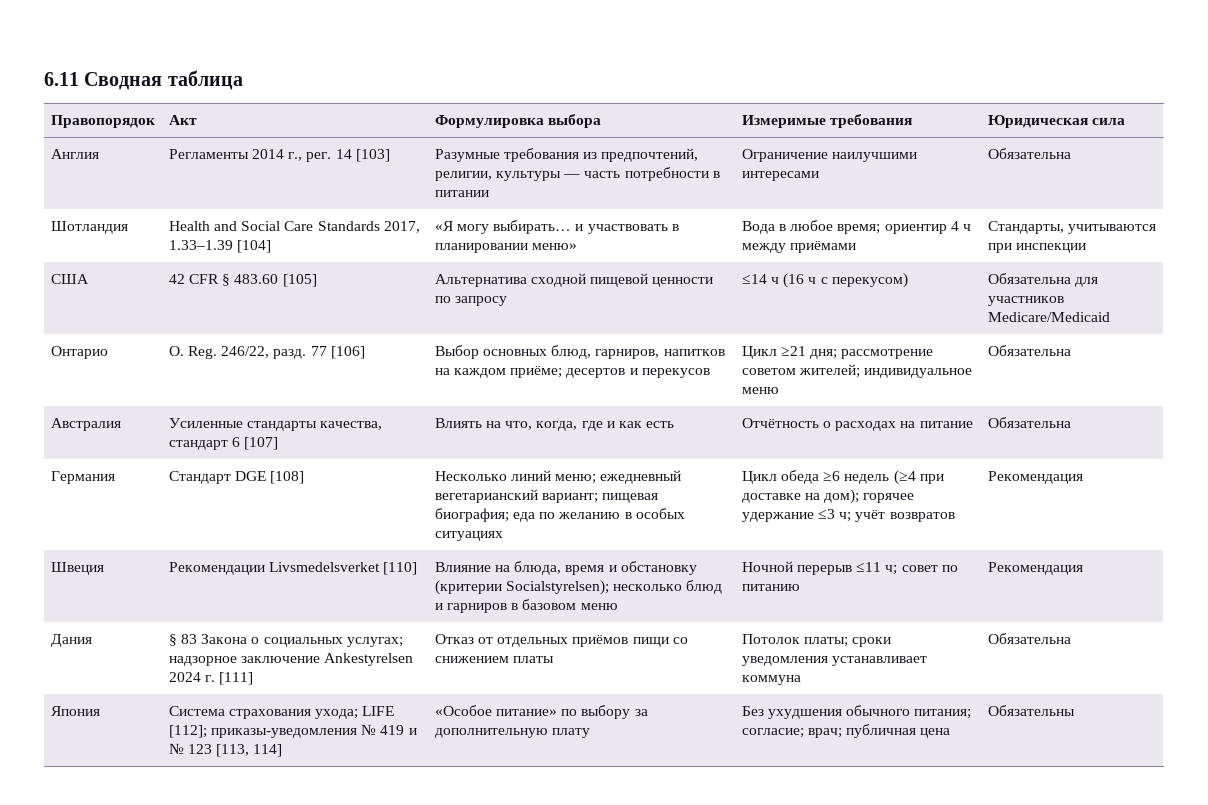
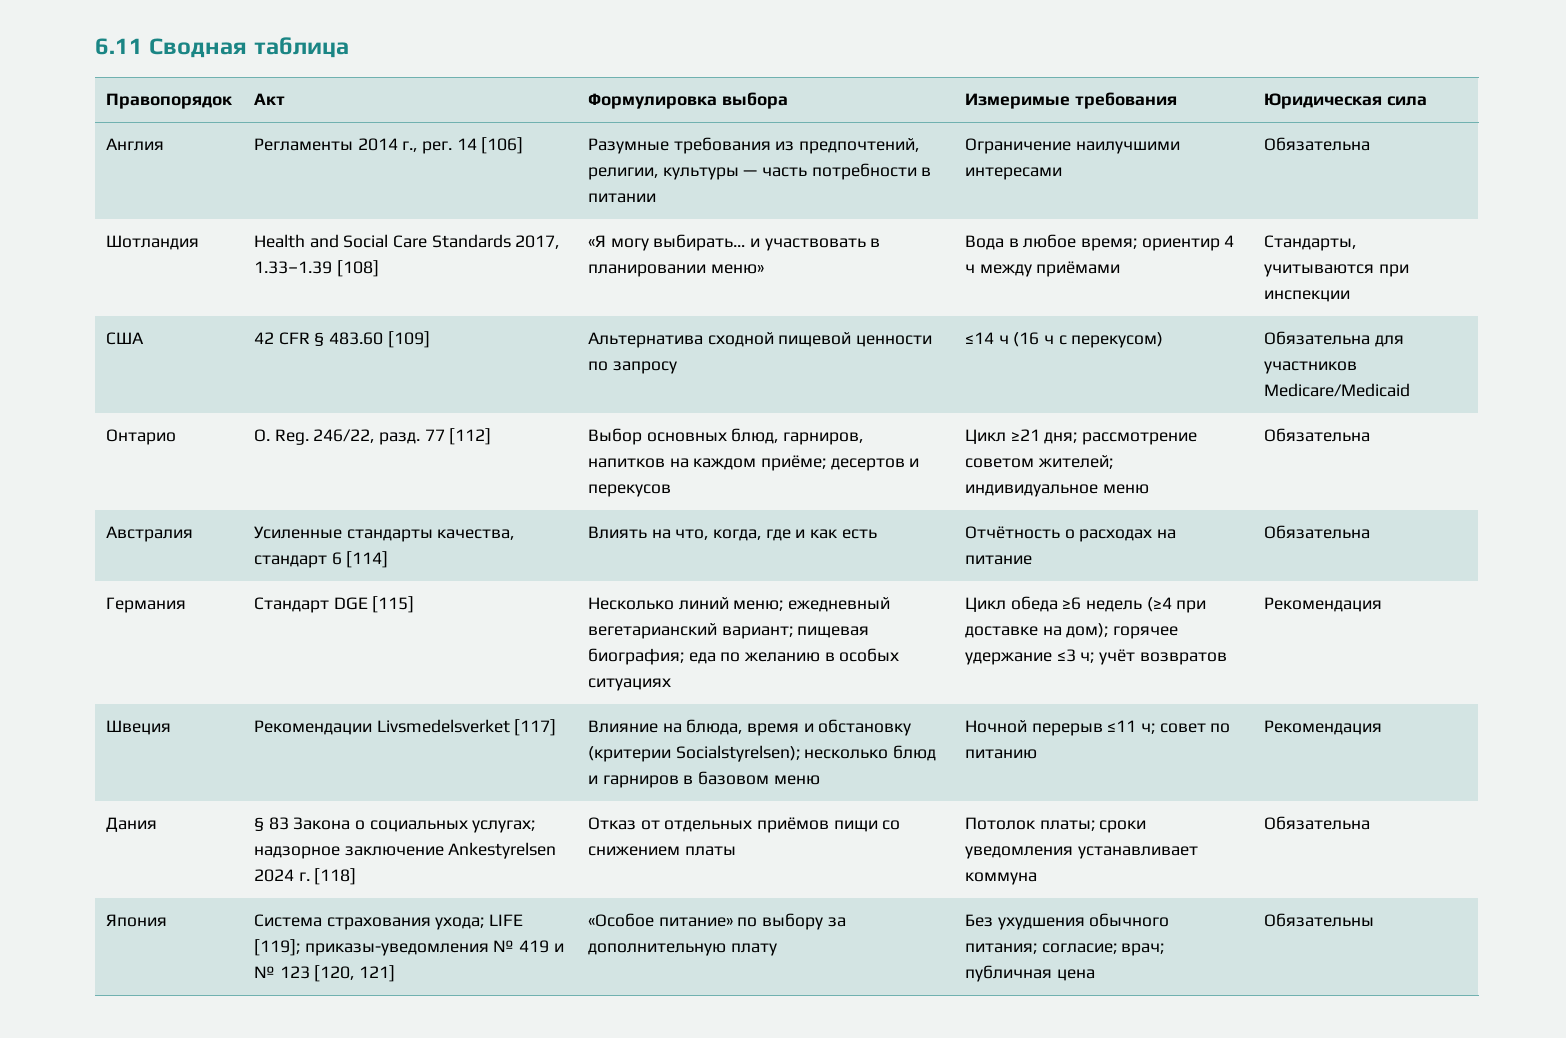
[355,149,390,162] [103] -> [481,137,524,154] [106]
[237,240,272,253] [104] -> [336,260,379,277] [108]
[282,274,317,287] [105] -> [387,331,430,348] [109]
[330,346,365,359] [106] -> [449,428,492,445] [112]
[244,437,279,450] [107] -> [346,551,389,568] [114]
[270,471,305,484] [108] -> [372,596,415,613] [115]
[383,562,418,575] [110] -> [514,719,557,736] [117]
[219,672,254,685] [111] -> [314,868,357,885] [118]
[168,725,207,738] [112]; -> [253,939,300,956] [119];
[216,744,283,757] [113, 114] -> [314,965,396,982] [120, 121]

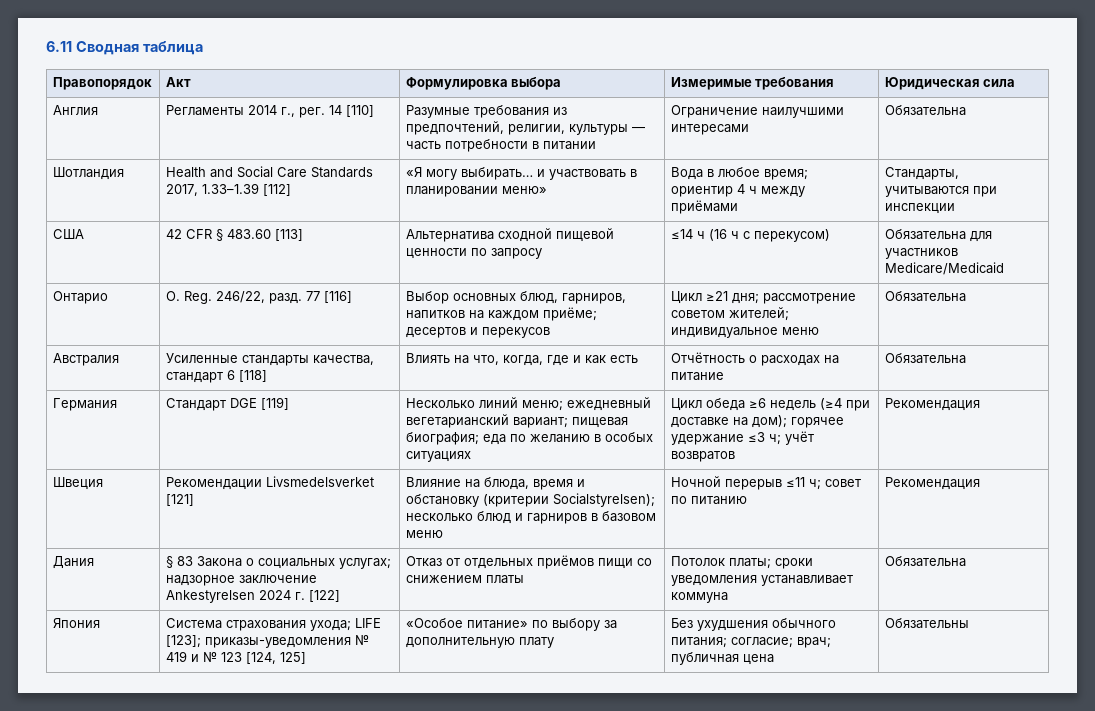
[481,137,524,154] [106] -> [345,105,374,117] [110]
[336,260,379,277] [108] -> [262,184,291,196] [112]
[387,331,430,348] [109] -> [274,229,303,241] [113]
[449,428,492,445] [112] -> [323,291,352,303] [116]
[346,551,389,568] [114] -> [238,370,267,382] [118]
[372,596,415,613] [115] -> [260,397,289,410] [119]
[514,719,557,736] [117] -> [165,494,194,506] [121]
[314,868,357,885] [118] -> [308,590,340,602] [122]
[253,939,300,956] [119]; -> [165,635,201,648] [123];
[314,965,396,982] [120, 121] -> [245,652,306,664] [124, 125]

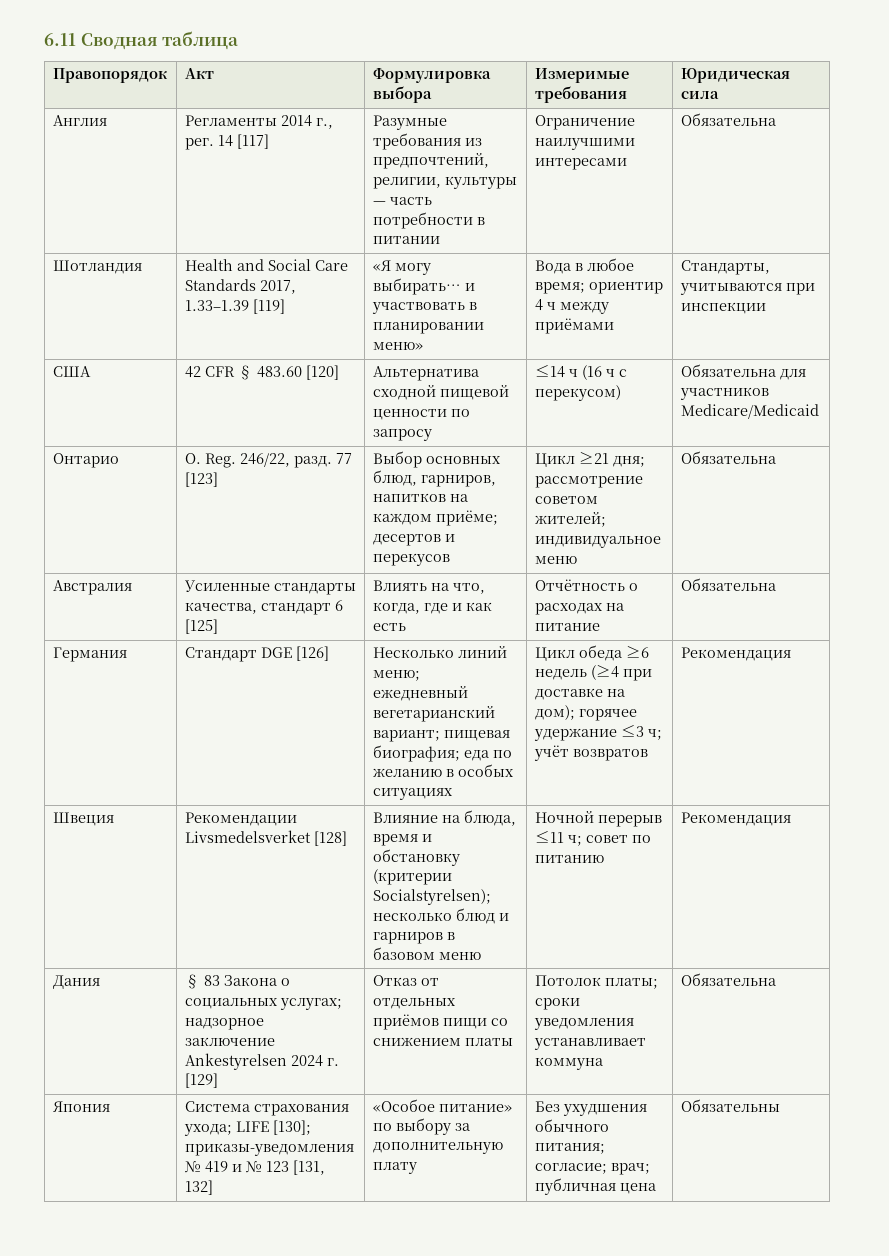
[345,105,374,117] [110] -> [236,134,269,149] [117]
[262,184,291,196] [112] -> [252,299,285,314] [119]
[274,229,303,241] [113] -> [305,365,339,380] [120]
[323,291,352,303] [116] -> [184,472,218,487] [123]
[238,370,267,382] [118] -> [184,619,218,634] [125]
[260,397,289,410] [119] -> [295,646,329,661] [126]
[165,494,194,506] [121] -> [313,831,347,846] [128]
[308,590,340,602] [122] -> [184,1073,218,1088] [129]
[165,635,201,648] [123]; -> [272,1120,311,1135] [130];
[245,652,306,664] [124, 125] -> [292,1160,325,1175] [184,1180,213,1195] [131, 132]

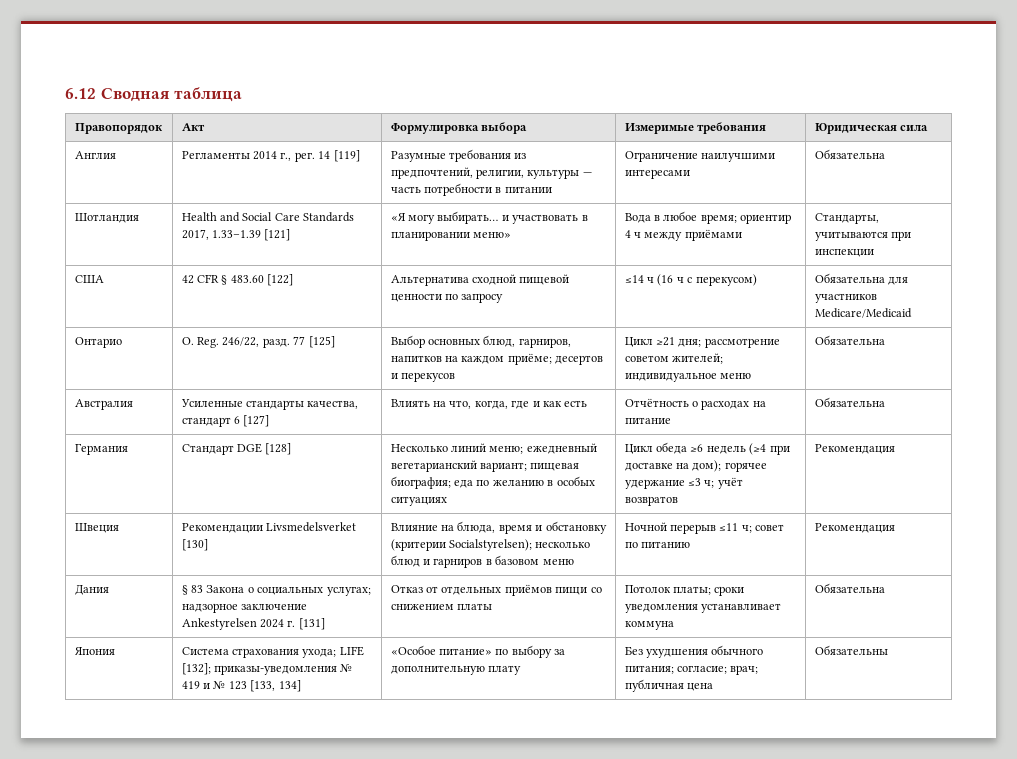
[44,33,76,46] 6.11 -> [65,88,96,99] 6.12
[236,134,269,149] [117] -> [333,150,360,162] [119]
[252,299,285,314] [119] -> [264,229,291,241] [121]
[305,365,339,380] [120] -> [267,274,294,286] [122]
[184,472,218,487] [123] -> [308,336,335,348] [125]
[184,619,218,634] [125] -> [243,415,270,427] [127]
[295,646,329,661] [126] -> [265,443,292,455] [128]
[313,831,347,846] [128] -> [181,539,208,551] [130]
[184,1073,218,1088] [129] -> [298,618,325,630] [131]
[272,1120,311,1135] [130]; -> [181,663,211,675] [132];
[292,1160,325,1175] [184,1180,213,1195] [131, 132] -> [250,680,301,692] [133, 134]

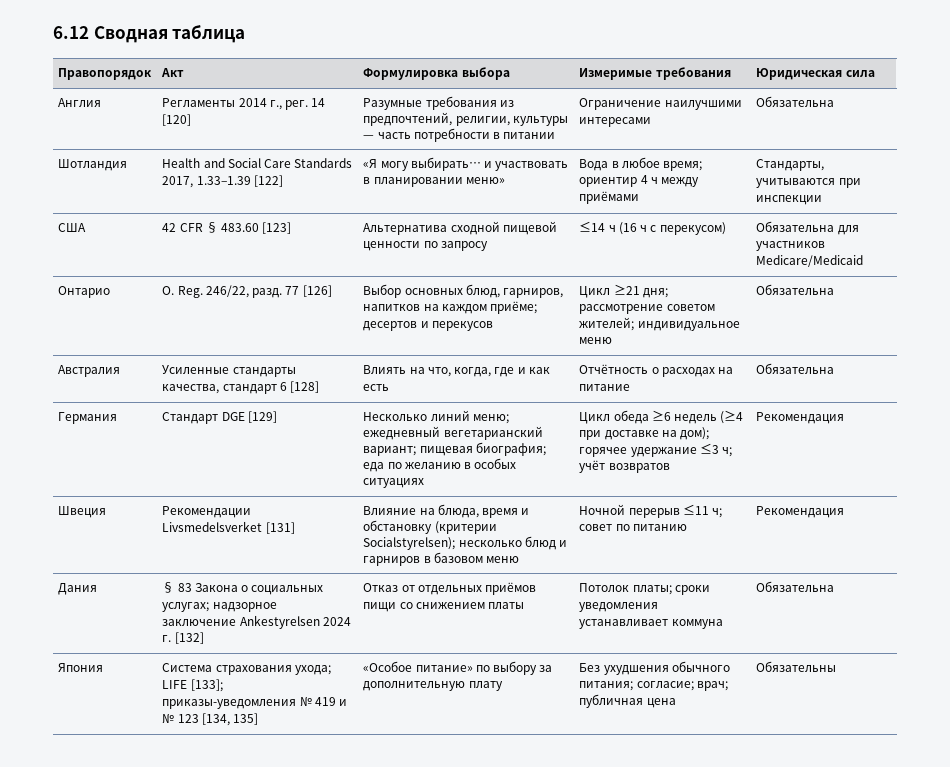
[333,150,360,162] [119] -> [162,114,192,126] [120]
[264,229,291,241] [121] -> [253,175,283,187] [122]
[267,274,294,286] [122] -> [262,222,292,234] [123]
[308,336,335,348] [125] -> [302,285,332,297] [126]
[243,415,270,427] [127] -> [290,381,320,393] [128]
[265,443,292,455] [128] -> [247,411,277,423] [129]
[181,539,208,551] [130] -> [265,522,295,534] [131]
[298,618,325,630] [131] -> [174,632,204,644] [132]
[181,663,211,675] [132]; -> [190,679,223,692] [133];
[250,680,301,692] [133, 134] -> [201,713,259,726] [134, 135]

